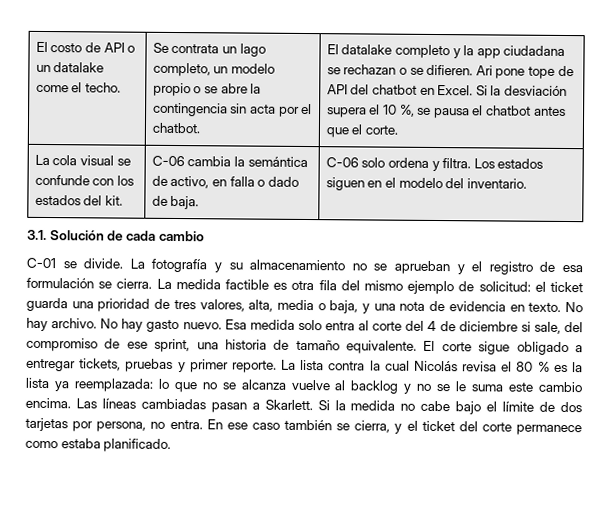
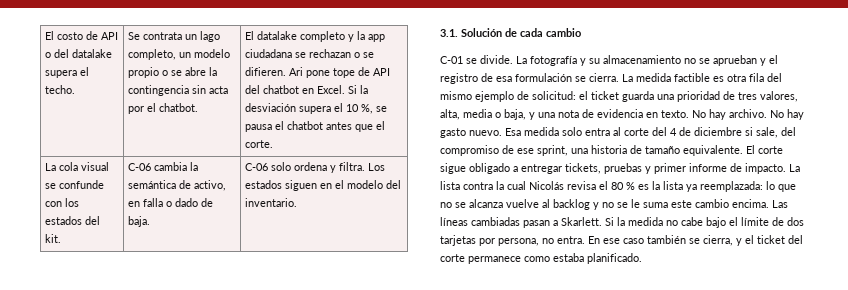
[35,62,105,73] [35,84,69,93] un datalake come -> [54,49,113,58] [45,70,78,78] del datalake supera
[231,360,277,373] reporte. -> [689,163,786,174] informe de impacto.

